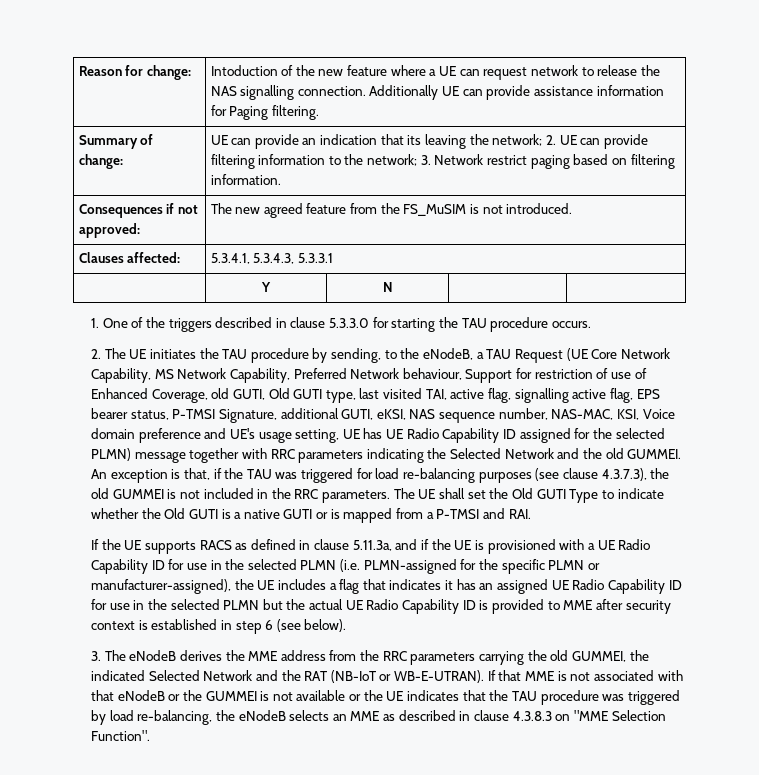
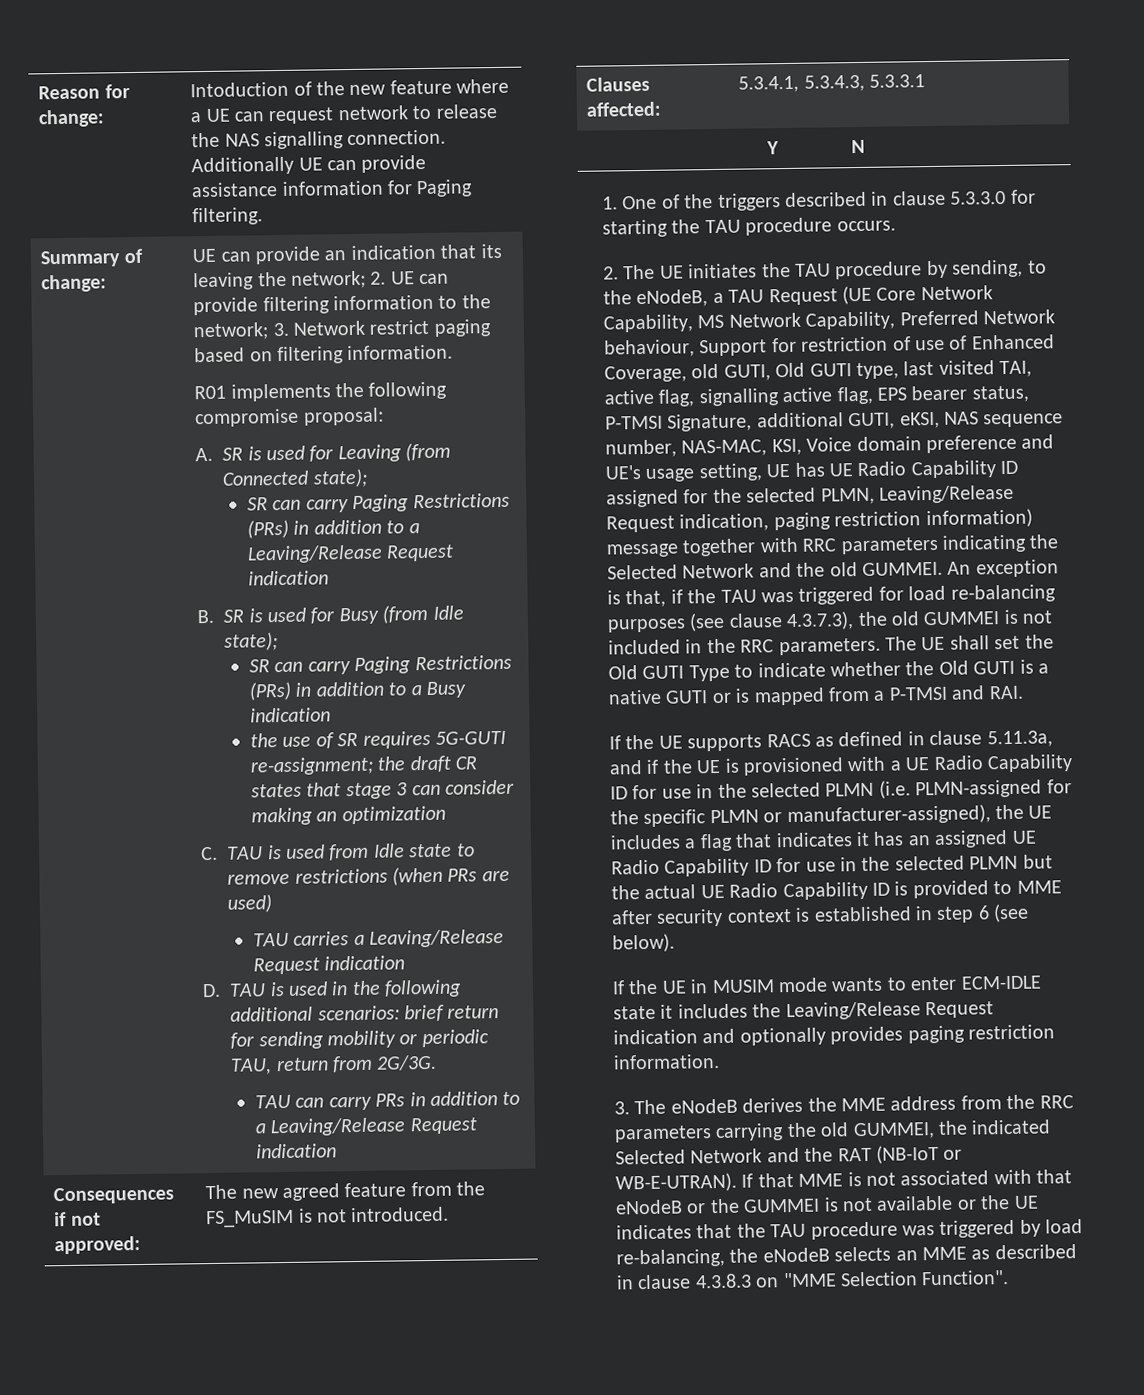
(281, 179) none -> [194,381,448,402] [195,407,384,428] [195,442,452,463] [222,468,368,488] [247,492,510,513] [247,519,420,539] [247,544,455,564] [248,570,330,586] [197,604,464,625] [224,632,279,651] [249,654,512,675] [249,681,467,701] [250,707,332,723] [250,730,507,749] [250,755,478,776] [251,779,516,800] [251,805,446,826] [201,843,475,861] [227,866,510,886] [227,894,273,913] [253,928,505,948] [253,955,406,975] [202,979,463,998] [230,1004,500,1022] [230,1029,489,1050] [230,1054,438,1075] [255,1091,521,1111] [255,1117,478,1137] [256,1143,338,1159] // R01 implements the following compromise proposal: // A. SR is used for Leaving (from Connected state); // SR can carry Paging Restrictions (PRs) in addition to a Leaving/Release Request indication // B. SR is used for Busy (from Idle state); // SR can carry Paging Restrictions (PRs) in addition to a Busy indication // the use of SR requires 5G-GUTI re-assignment; the draft CR states that stage 3 can consider making an optimization // C. TAU is used from Idle state to remove restrictions (when PRs are used) // TAU carries a Leaving/Release Request indication // D. TAU is used in the following additional scenarios: brief return for sending mobility or periodic TAU, return from 2G/3G. // TAU can carry PRs in addition to a Leaving/Release Request indication
[90,448,131,461] PLMN) -> [820,484,1015,505] [606,508,1033,533] PLMN, Leaving/Release Request indication, paging restriction information)
(347, 625) none -> [612,975,1042,995] [613,1001,995,1021] [613,1024,1056,1046] [613,1053,721,1070] // If the UE in MUSIM mode wants to enter ECM-IDLE state it includes the Leaving/Release Request indication and optionally provides paging restriction information.

